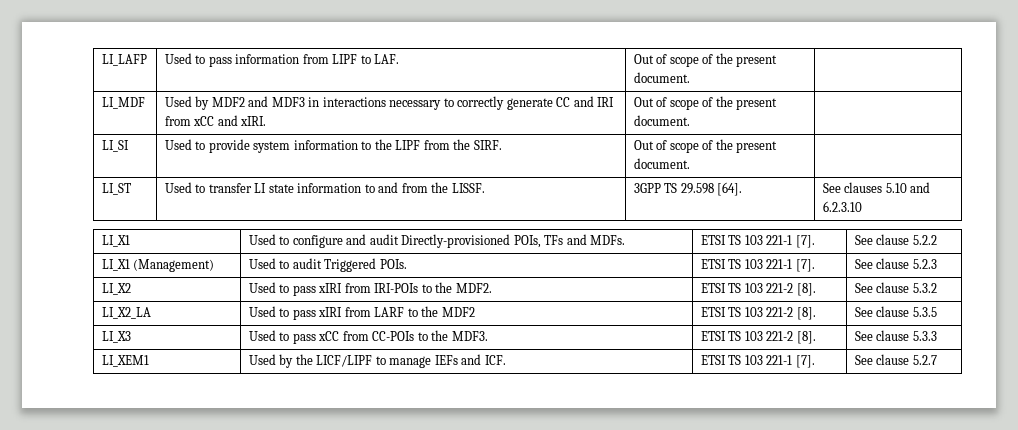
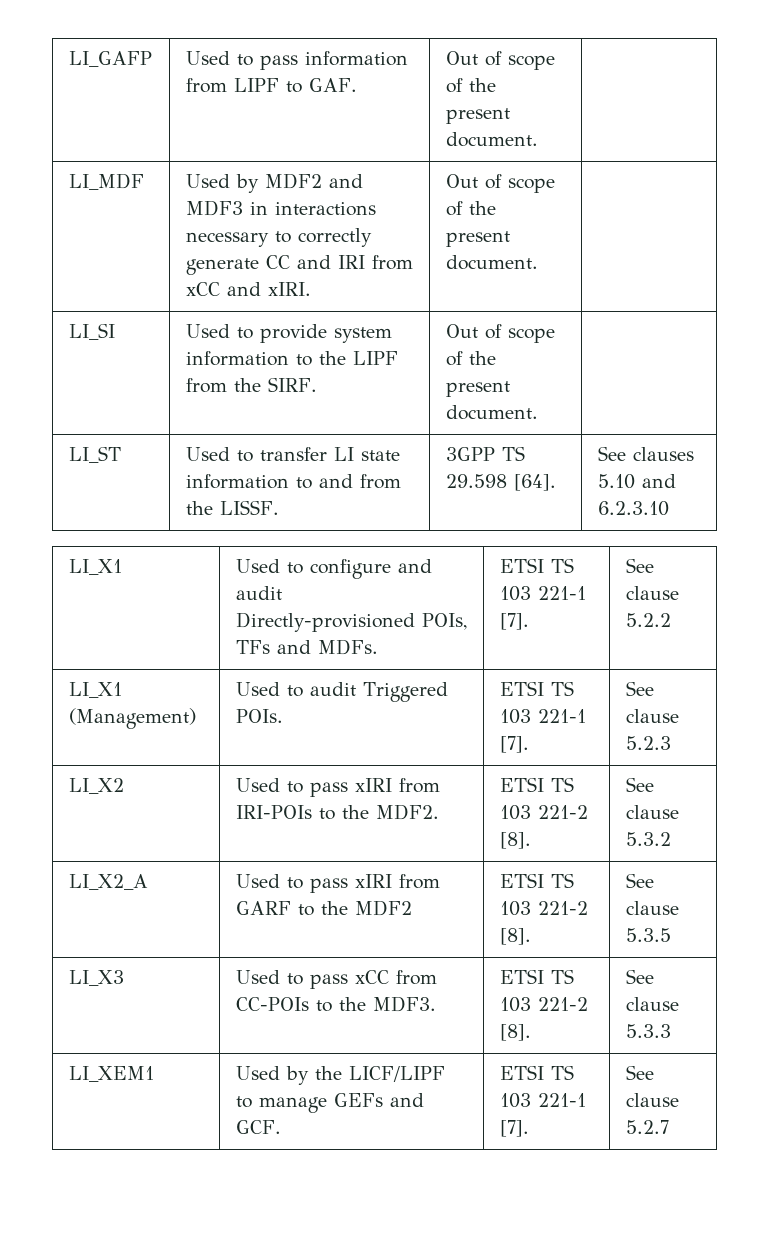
[101,54,147,66] LI_LAFP -> [68,51,152,67] LI_GAFP
[374,54,400,64] LAF. -> [308,78,357,92] GAF.
[101,307,151,319] [248,306,405,320] LI_X2_LA | Used to pass xIRI from LARF -> [68,874,148,890] [235,874,440,893] [235,901,291,915] LI_X2_A | Used to pass xIRI from GARF
[434,354,506,365] IEFs and ICF. -> [333,1093,424,1107] [235,1120,281,1134] GEFs and GCF.

